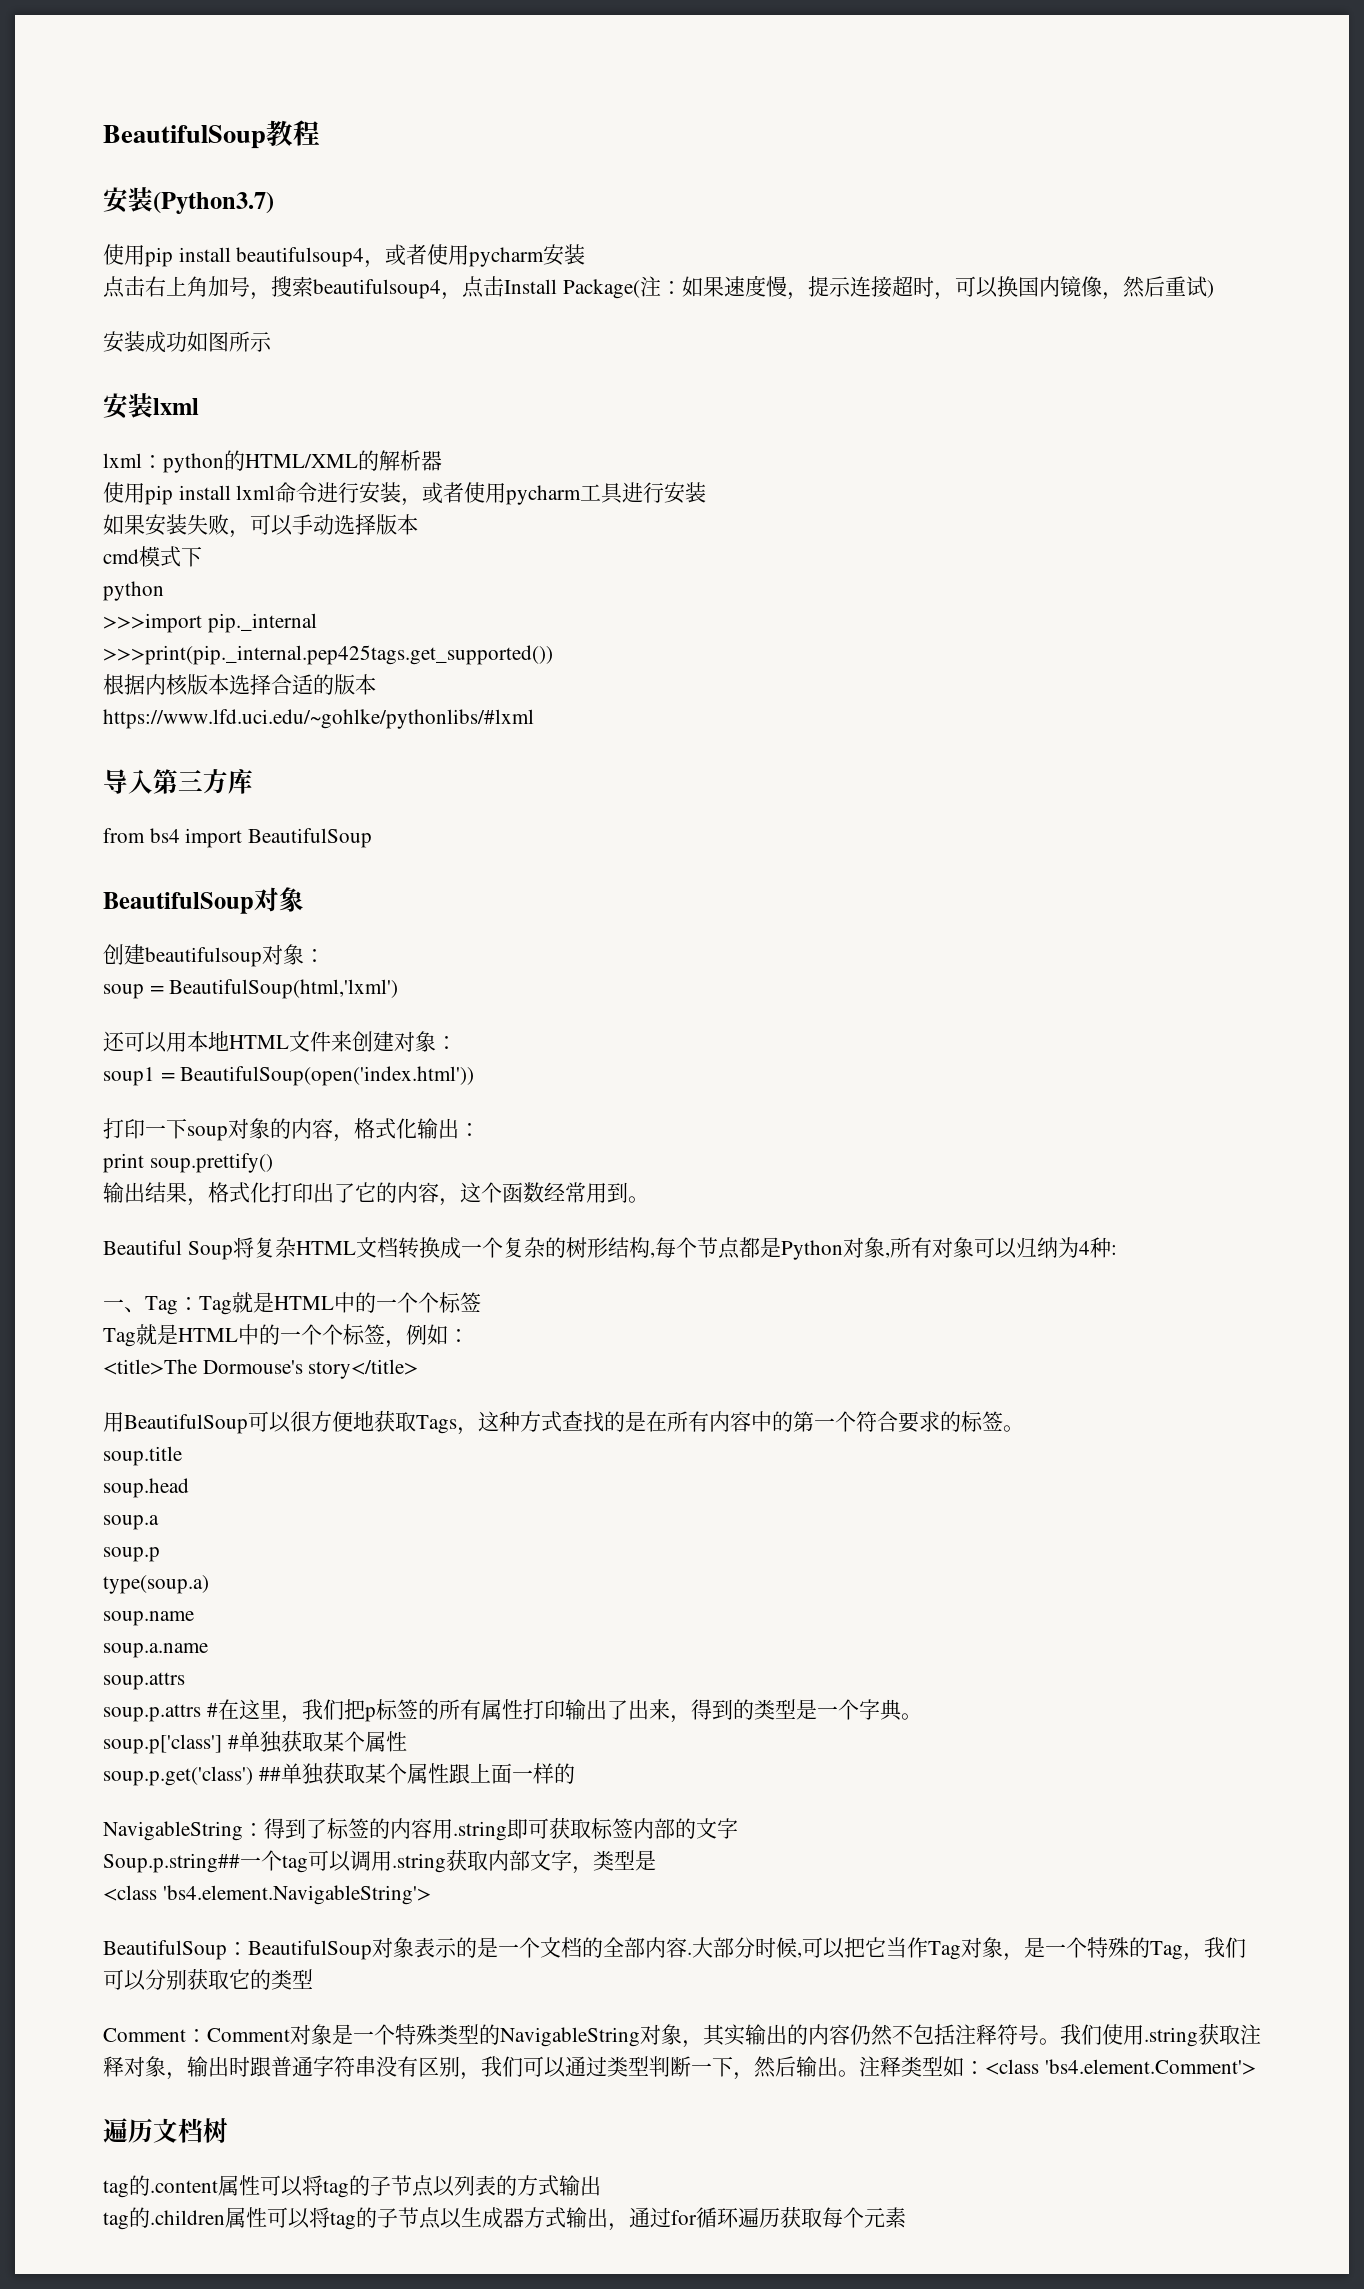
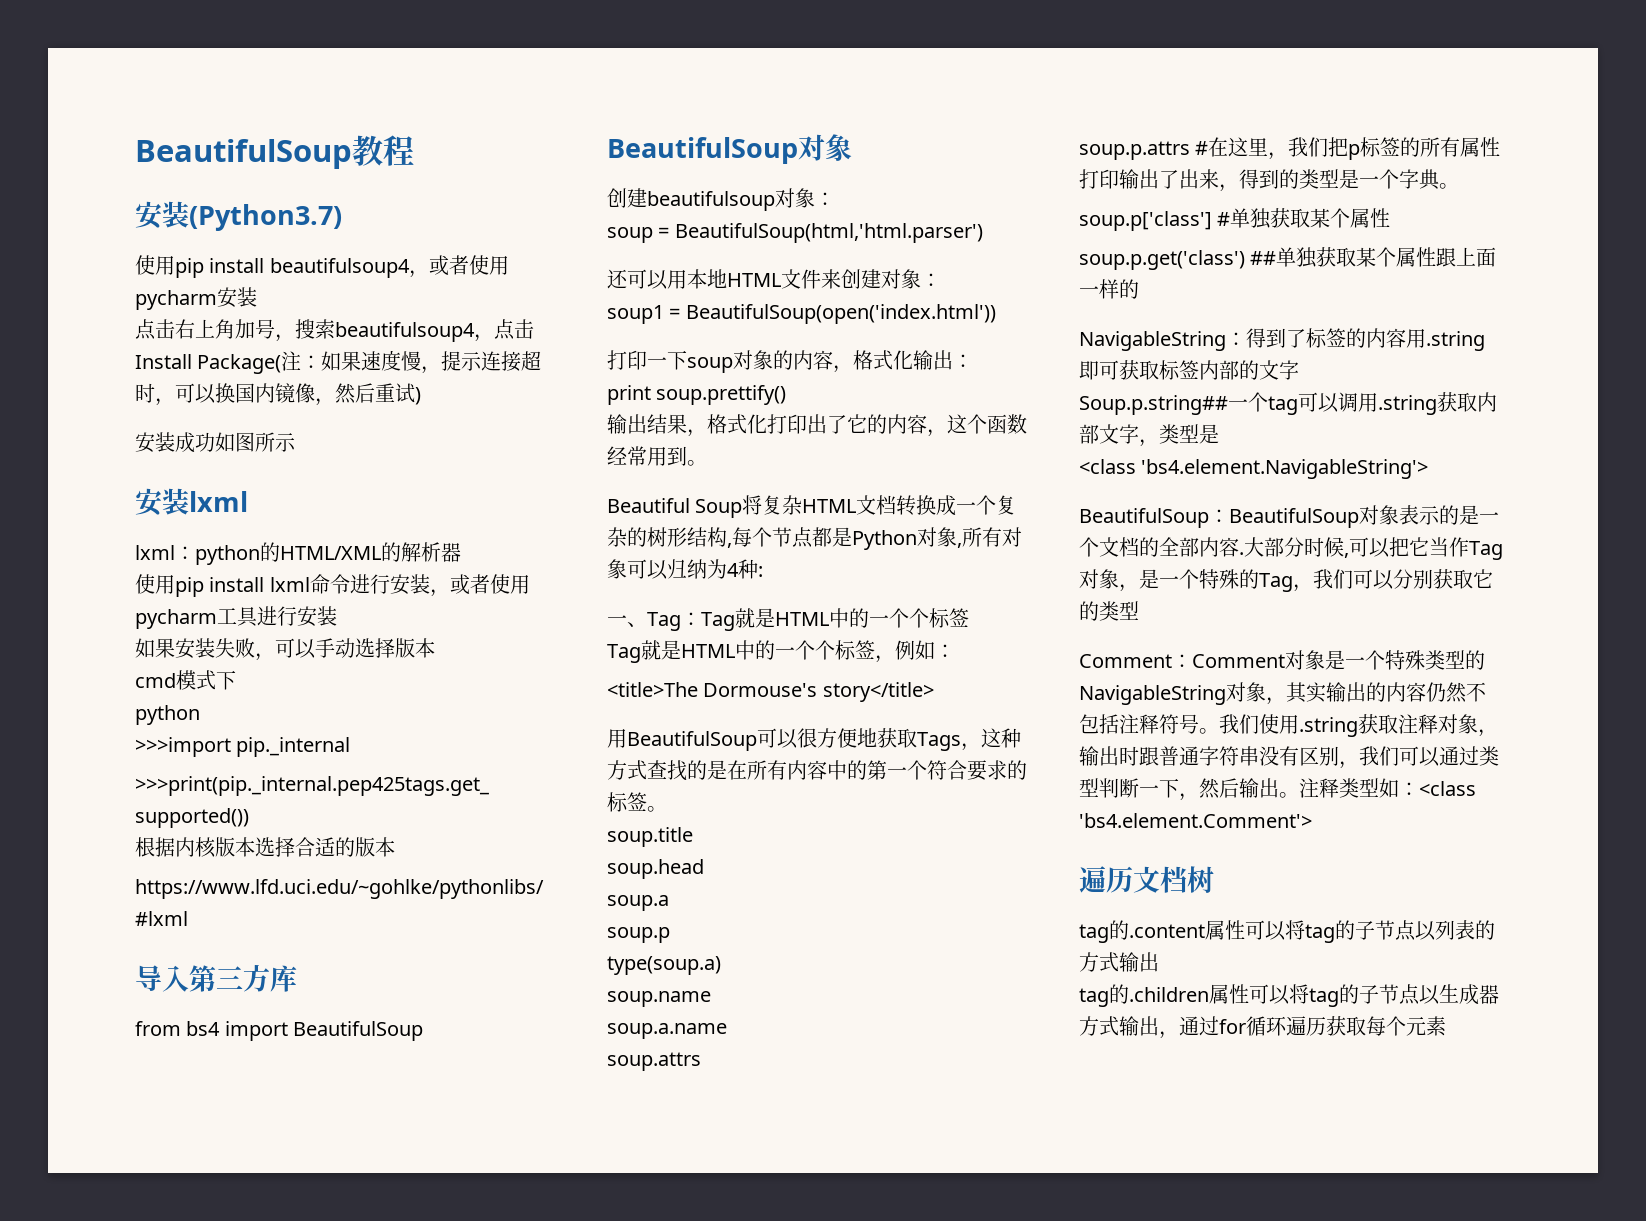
[169,979,399,999] BeautifulSoup(html,'lxml') -> [674,223,983,243] BeautifulSoup(html,'html.parser')

